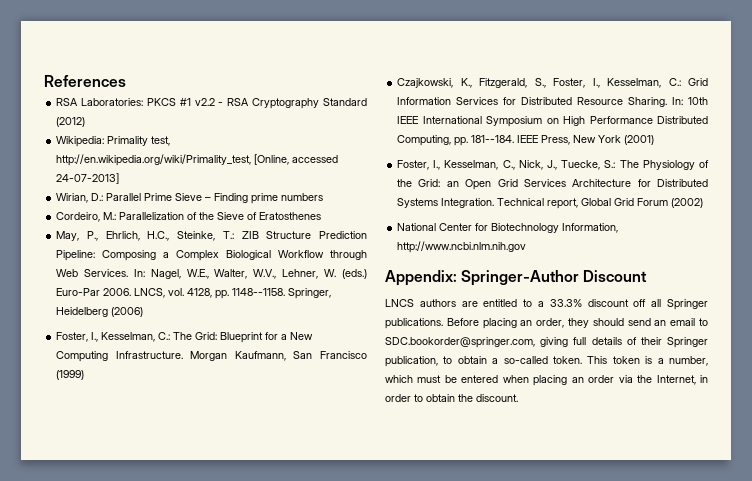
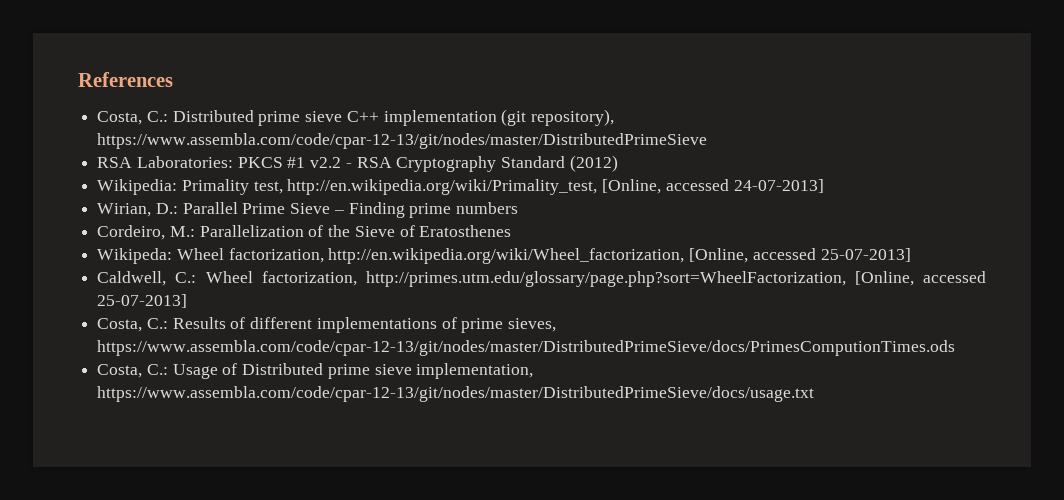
(126, 81) none -> [97,109,615,126] [97,133,708,149] // Costa, C.: Distributed prime sieve C++ implementation (git repository), https://www.assembla.com/code/cpar-12-13/git/nodes/master/DistributedPrimeSieve
[56,231,367,241] [56,250,367,261] [56,269,367,279] [56,288,332,299] [56,307,144,317] [56,332,314,343] [56,351,367,362] [56,370,85,380] [397,78,708,88] [397,97,708,107] [397,116,708,127] [397,135,655,146] [397,160,709,170] [397,179,708,190] [397,198,704,209] [397,223,619,233] [397,241,527,253] [385,270,648,286] [385,299,708,310] [385,318,708,329] [385,337,708,348] [385,356,708,367] [385,375,708,386] [385,394,518,402] May, P., Ehrlich, H.C., Steinke, T.: ZIB Structure Prediction Pipeline: Composing a Complex Biological Workflow through Web Services. In: Nagel, W.E., Walter, W.V., Lehner, W. (eds.) Euro-Par 2006. LNCS, vol. 4128, pp. 1148--1158. Springer, Heidelberg (2006) // Foster, I., Kesselman, C.: The Grid: Blueprint for a New Computing Infrastructure. Morgan Kaufmann, San Francisco (1999) // Czajkowski, K., Fitzgerald, S., Foster, I., Kesselman, C.: Grid Information Services for Distributed Resource Sharing. In: 10th IEEE International Symposium on High Performance Distributed Computing, pp. 181--184. IEEE Press, New York (2001) // Foster, I., Kesselman, C., Nick, J., Tuecke, S.: The Physiology of the Grid: an Open Grid Services Architecture for Distributed Systems Integration. Technical report, Global Grid Forum (2002) // National Center for Biotechnology Information, http://www.ncbi.nlm.nih.gov // Appendix: Springer-Author Discount // LNCS authors are entitled to a 33.3% discount off all Springer publications. Before placing an order, they should send an email to SDC.bookorder@springer.com, giving full details of their Springer publication, to obtain a so-called token. This token is a number, which must be entered when placing an order via the Internet, in order to obtain the discount. -> [97,248,911,264] [97,271,986,287] [97,294,188,308] [97,317,557,333] [97,340,956,356] [97,363,534,379] [97,386,815,402] Wikipeda: Wheel factorization, http://en.wikipedia.org/wiki/Wheel_factorization, [Online, accessed 25-07-2013] // Caldwell, C.: Wheel factorization, http://primes.utm.edu/glossary/page.php?sort=WheelFactorization, [Online, accessed 25-07-2013] // Costa, C.: Results of different implementations of prime sieves, https://www.assembla.com/code/cpar-12-13/git/nodes/master/DistributedPrimeSieve/docs/PrimesComputionTimes.ods // Costa, C.: Usage of Distributed prime sieve implementation, https://www.assembla.com/code/cpar-12-13/git/nodes/master/DistributedPrimeSieve/docs/usage.txt

